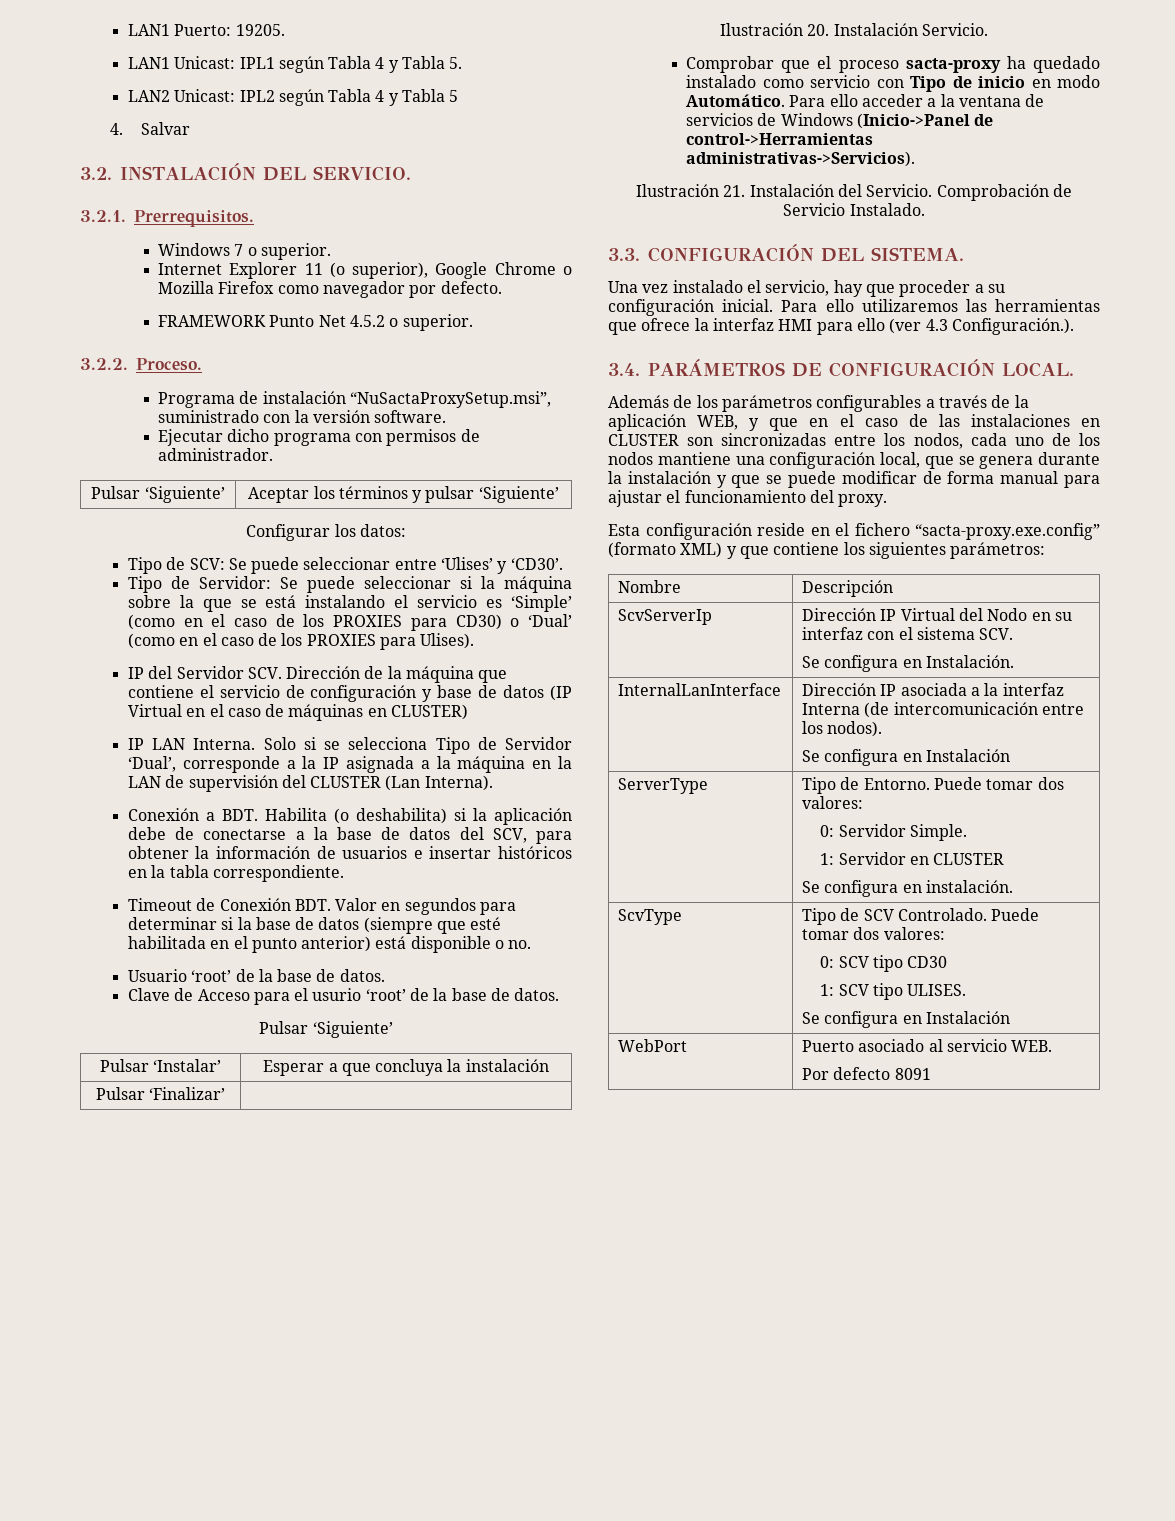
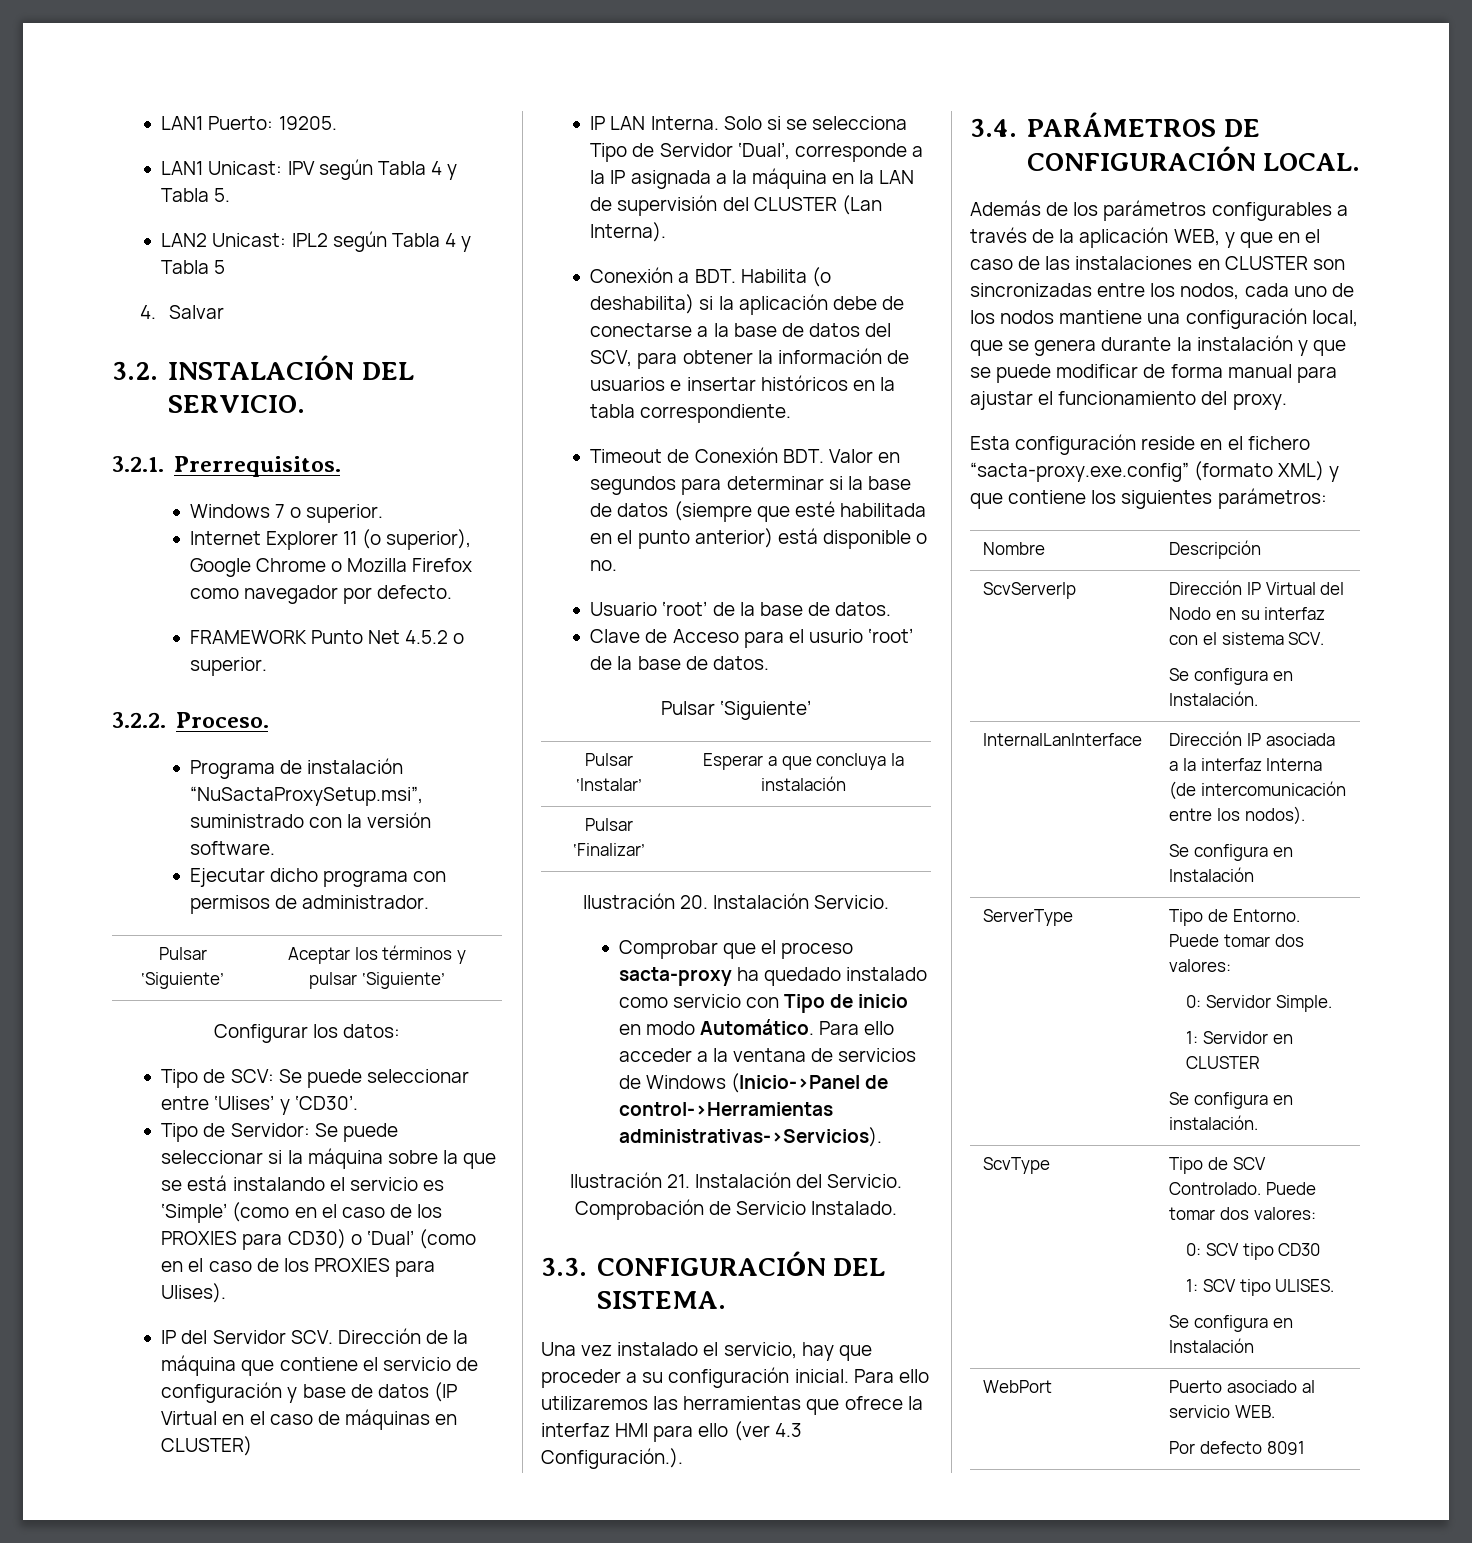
[239,57,275,69] IPL1 -> [287,161,315,175] IPV

